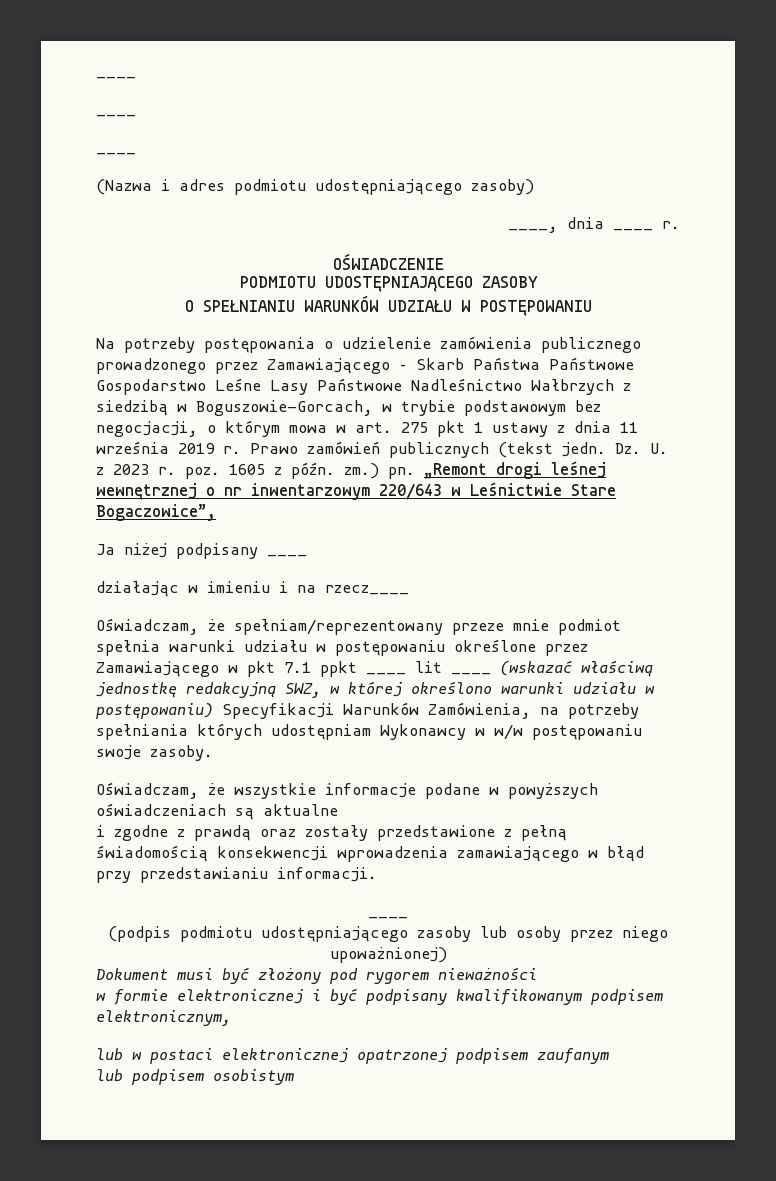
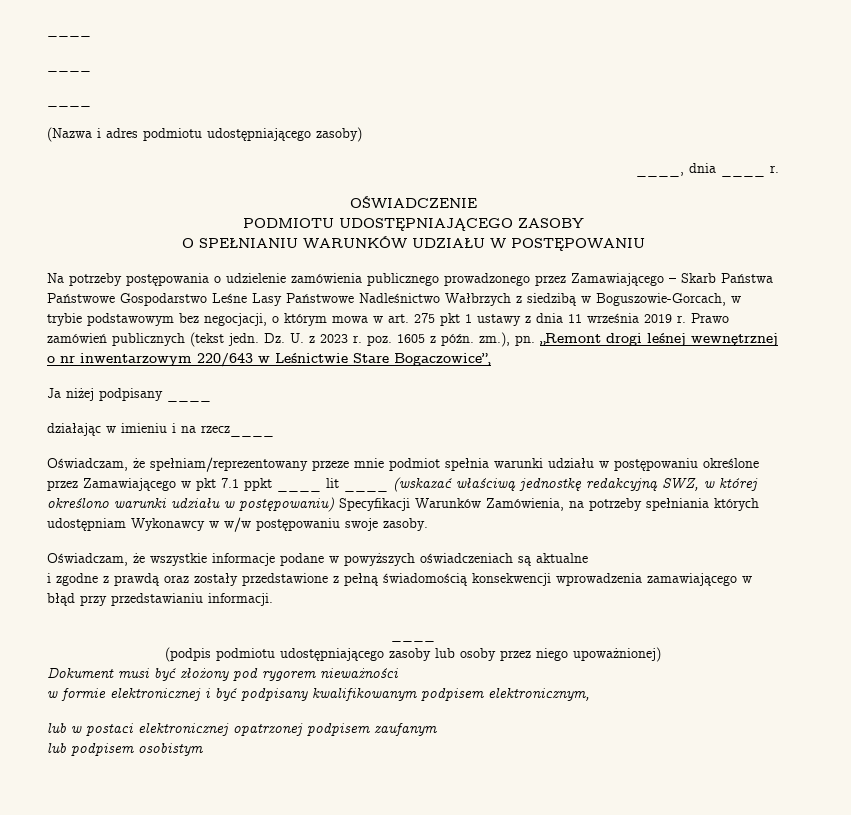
[344,463,379,479] zm.) -> [479,332,510,347] zm.),

